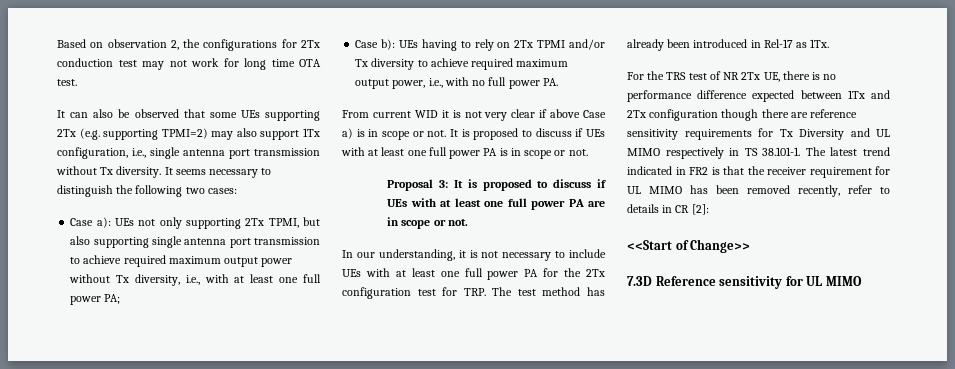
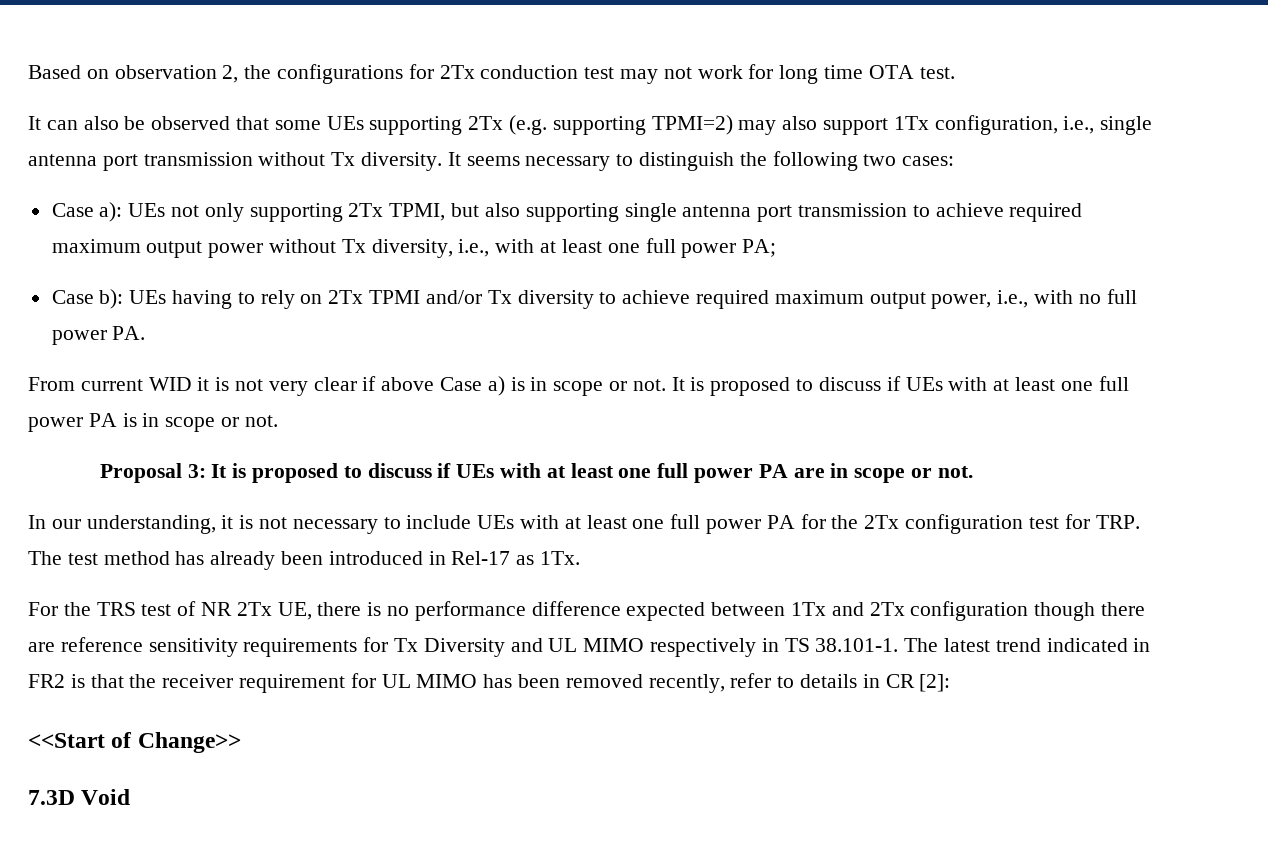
[655,276,862,289] Reference sensitivity for UL MIMO -> [81,789,131,805] Void

